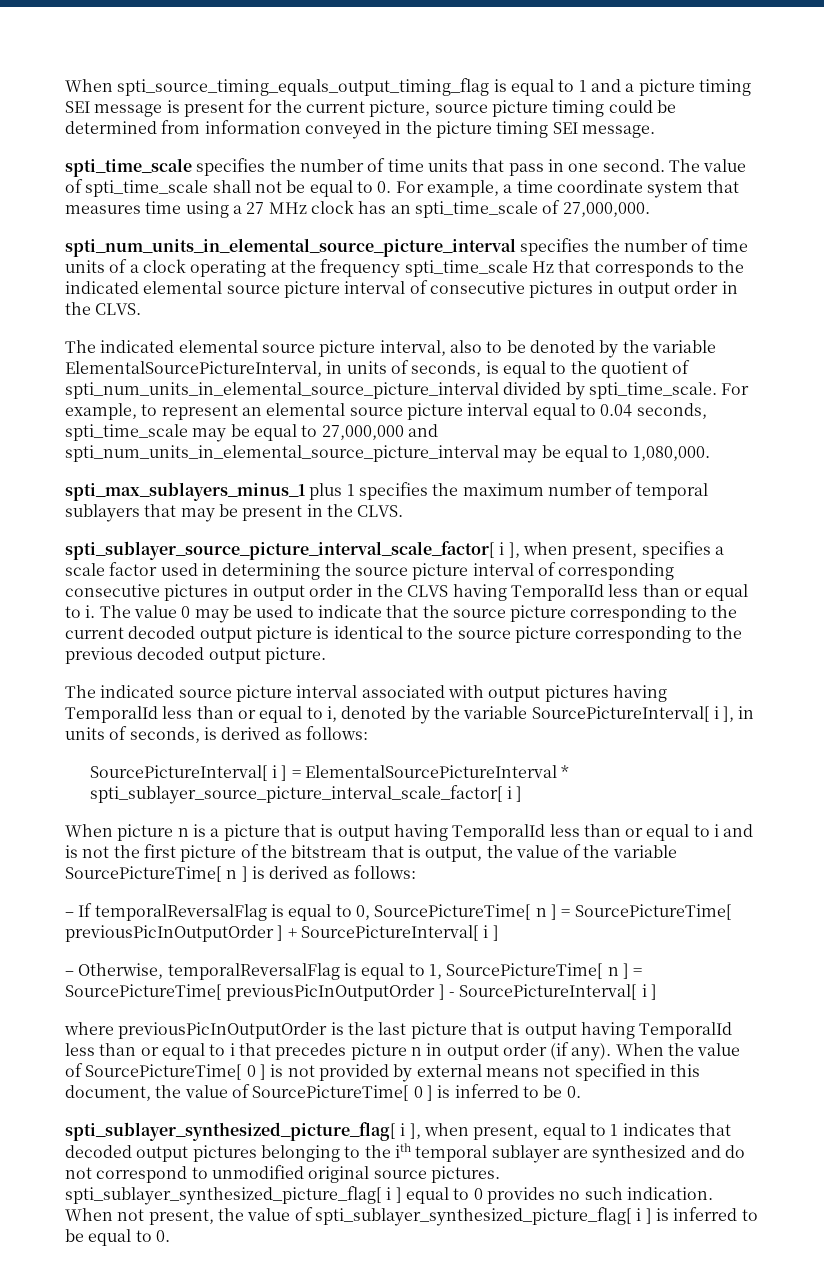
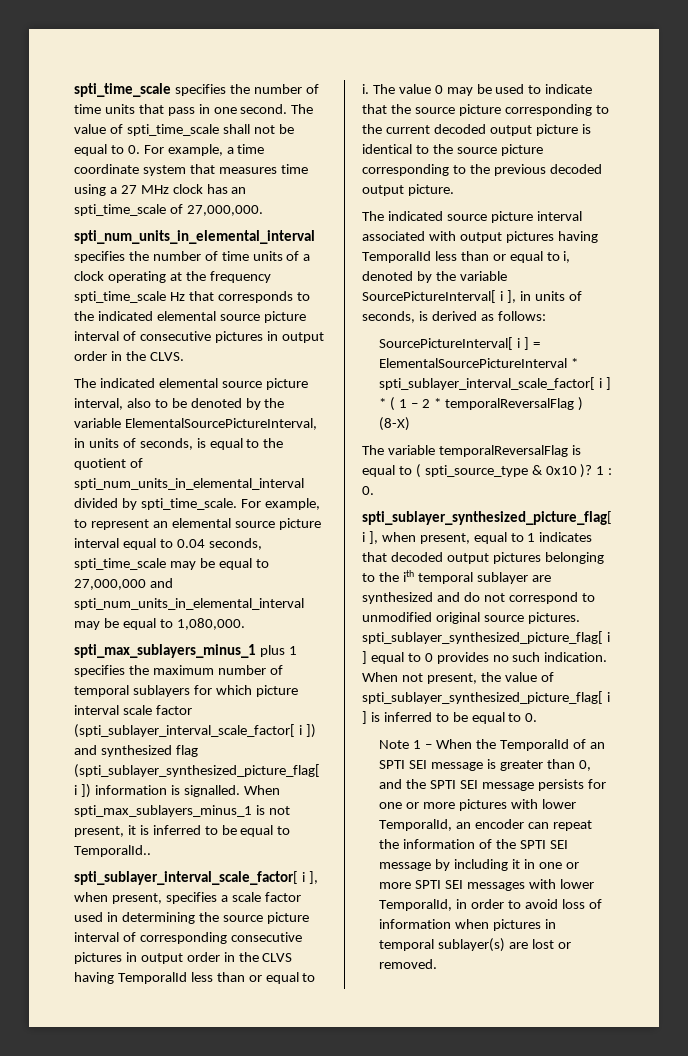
[65,78,751,96] [65,99,676,117] [65,120,655,139] When spti_source_timing_equals_output_timing_flag is equal to 1 and a picture timing SEI message is present for the current picture, source picture timing could be determined from information conveyed in the picture timing SEI message. // -> (74, 90) none
[65,238,516,257] spti_num_units_in_elemental_source_picture_interval -> [74,230,315,244] spti_num_units_in_elemental_interval
[65,382,499,399] spti_num_units_in_elemental_source_picture_interval -> [74,478,304,490] spti_num_units_in_elemental_interval
[65,445,499,462] spti_num_units_in_elemental_source_picture_interval -> [74,598,304,610] spti_num_units_in_elemental_interval
[144,504,404,522] [65,541,495,560] that may be present in the CLVS. // spti_sublayer_source_picture_interval_scale_factor[ -> [193,685,298,697] [74,705,192,715] [74,724,316,738] [74,745,198,757] [74,764,320,778] [74,784,280,798] [74,805,290,817] [74,825,291,837] [74,845,151,857] [74,871,298,885] for which picture interval scale factor (spti_sublayer_interval_scale_factor[ i ]) and synthesized flag (spti_sublayer_synthesized_picture_flag[ i ]) information is signalled. When spti_max_sublayers_minus_1 is not present, it is inferred to be equal to TemporalId.. // spti_sublayer_interval_scale_factor[
[89,785,523,804] [65,824,754,841] [65,844,677,862] [65,865,416,882] [65,903,732,921] [65,925,499,942] [65,963,643,980] [65,984,657,1001] [64,1022,733,1039] [65,1042,741,1061] [65,1063,701,1082] [65,1084,563,1101] spti_sublayer_source_picture_interval_scale_factor[ i ] // When picture n is a picture that is output having TemporalId less than or equal to i and is not the first picture of the bitstream that is output, the value of the variable SourcePictureTime[ n ] is derived as follows: // – If temporalReversalFlag is equal to 0, SourcePictureTime[ n ] = SourcePictureTime[ previousPicInOutputOrder ] + SourcePictureInterval[ i ] // – Otherwise, temporalReversalFlag is equal to 1, SourcePictureTime[ n ] = SourcePictureTime[ previousPicInOutputOrder ] - SourcePictureInterval[ i ] // where previousPicInOutputOrder is the last picture that is output having TemporalId less than or equal to i that precedes picture n in output order (if any). When the value of SourcePictureTime[ 0 ] is not provided by external means not specified in this document, the value of SourcePictureTime[ 0 ] is inferred to be -> [379,377,612,390] [379,397,583,411] [379,417,411,431] [362,445,581,457] [362,464,613,478] spti_sublayer_interval_scale_factor[ i ] * ( 1 – 2 * temporalReversalFlag ) (8-X) // The variable temporalReversalFlag is equal to ( spti_source_type & 0x10 )? 1 :
(170, 1236) none -> [379,739,605,751] [379,759,591,771] [379,779,606,791] [379,799,576,811] [379,819,592,831] [379,839,568,849] [379,859,579,871] [379,879,594,891] [379,899,602,911] [379,919,556,931] [379,938,571,952] [379,959,438,969] // Note 1 – When the TemporalId of an SPTI SEI message is greater than 0, and the SPTI SEI message persists for one or more pictures with lower TemporalId, an encoder can repeat the information of the SPTI SEI message by including it in one or more SPTI SEI messages with lower TemporalId, in order to avoid loss of information when pictures in temporal sublayer(s) are lost or removed.

